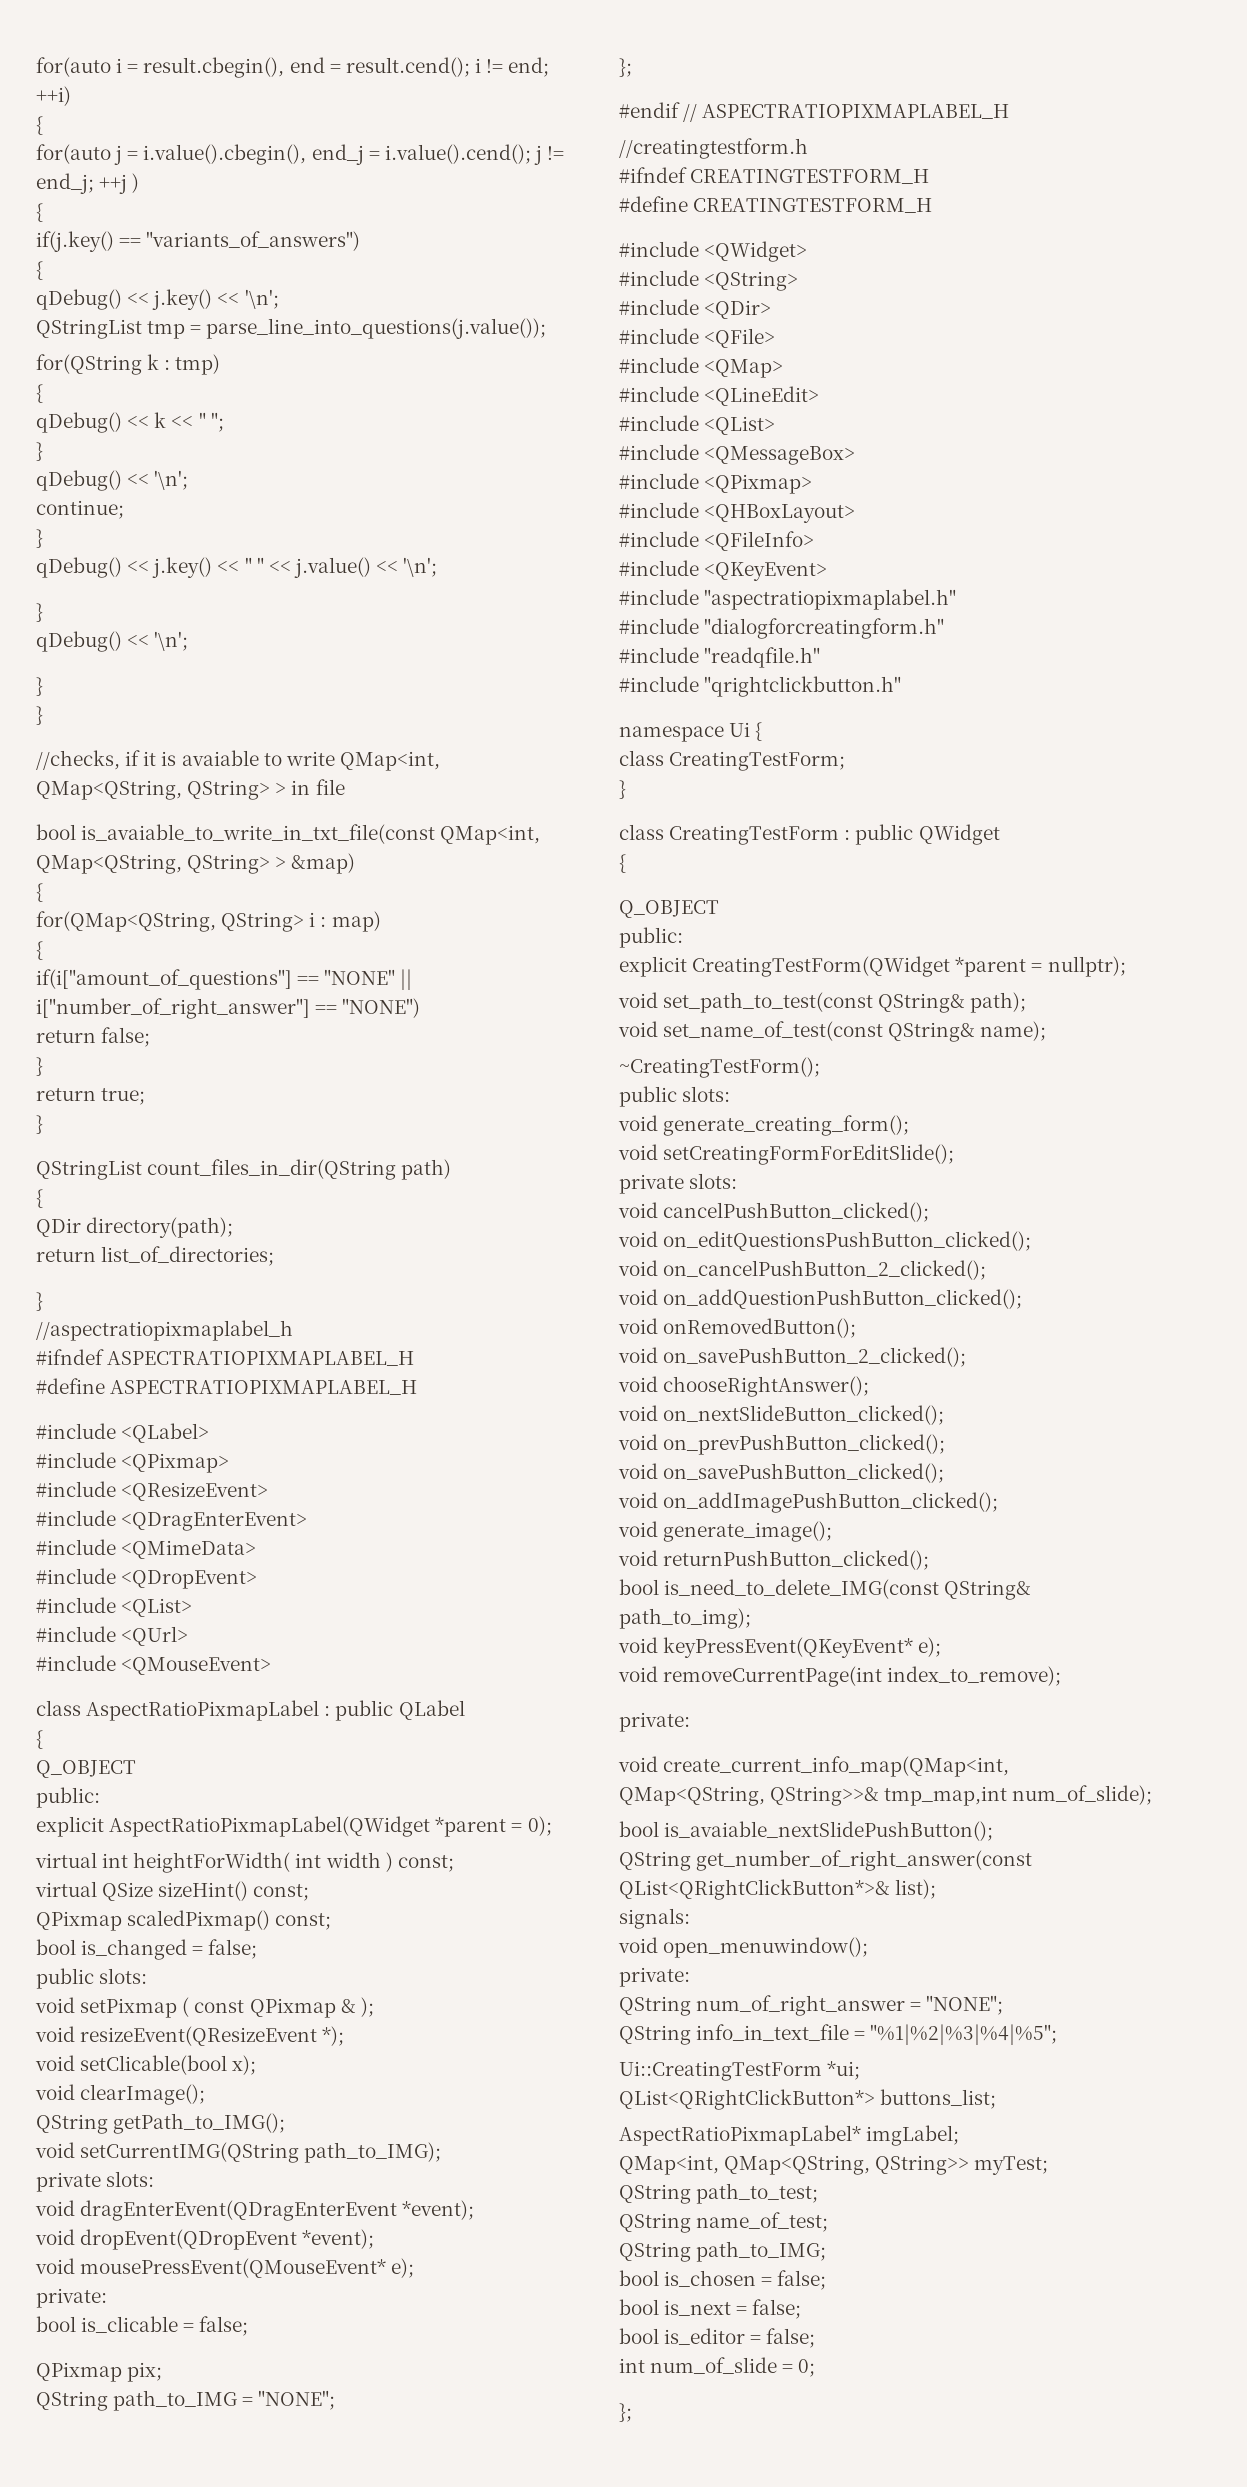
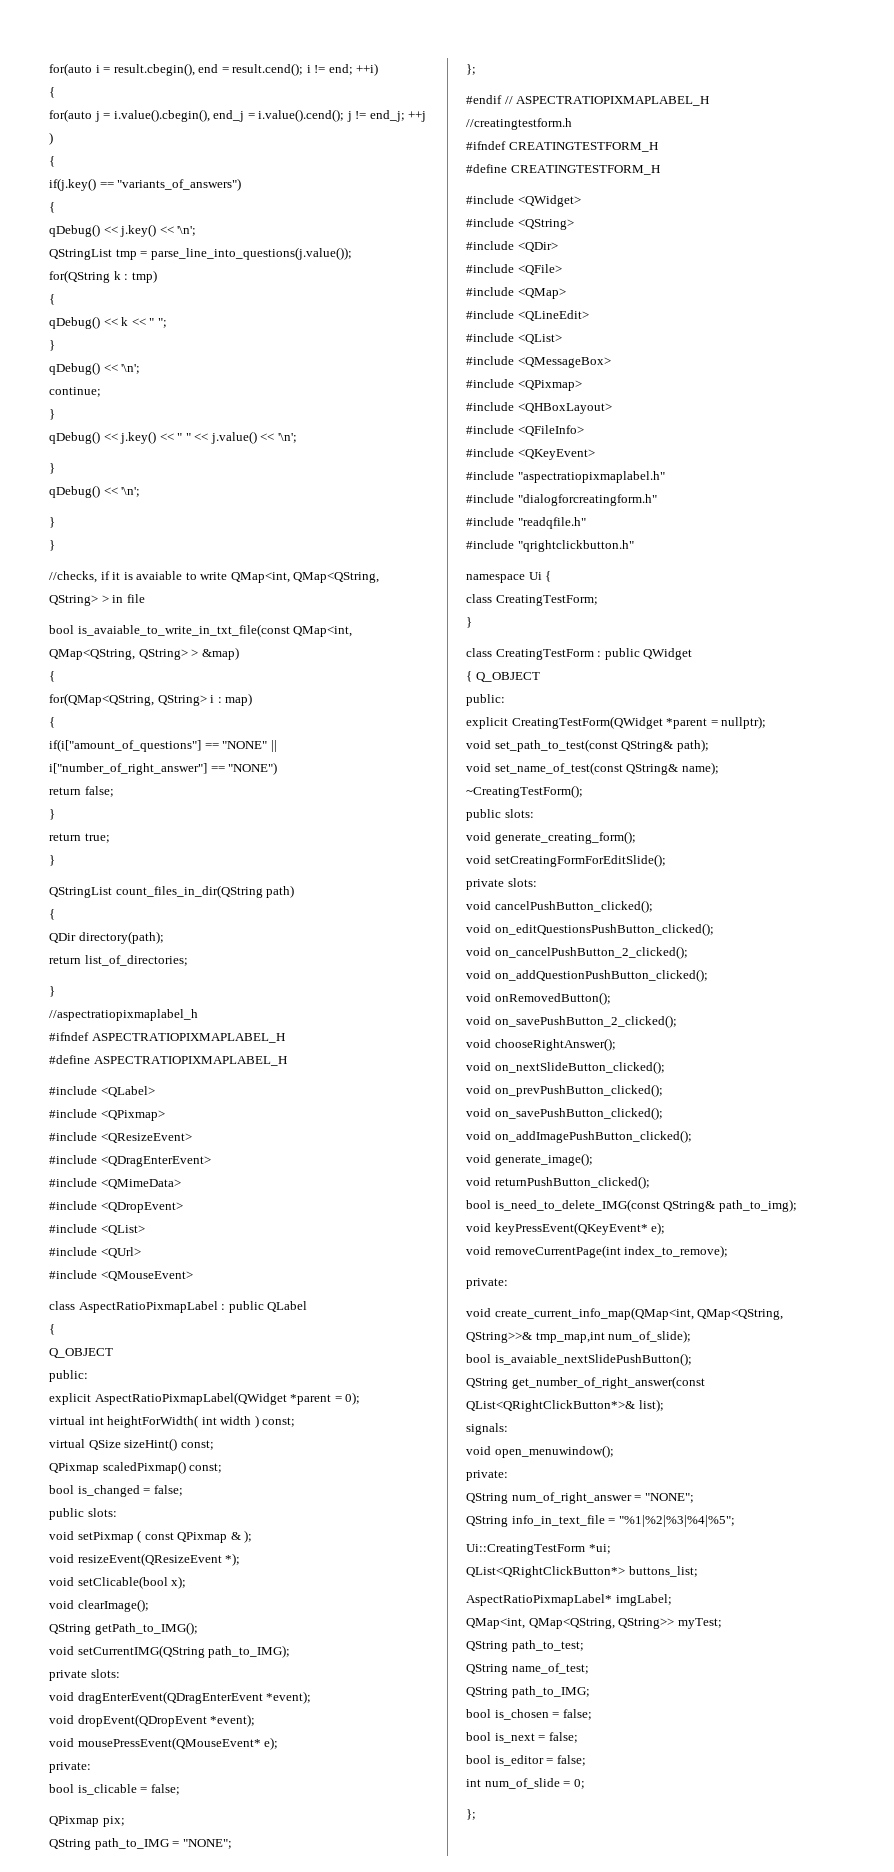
(626, 863) // -> (472, 676) none

